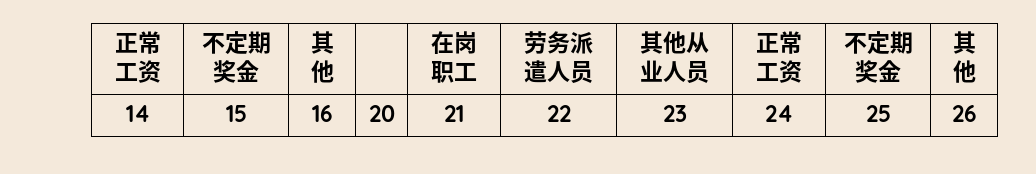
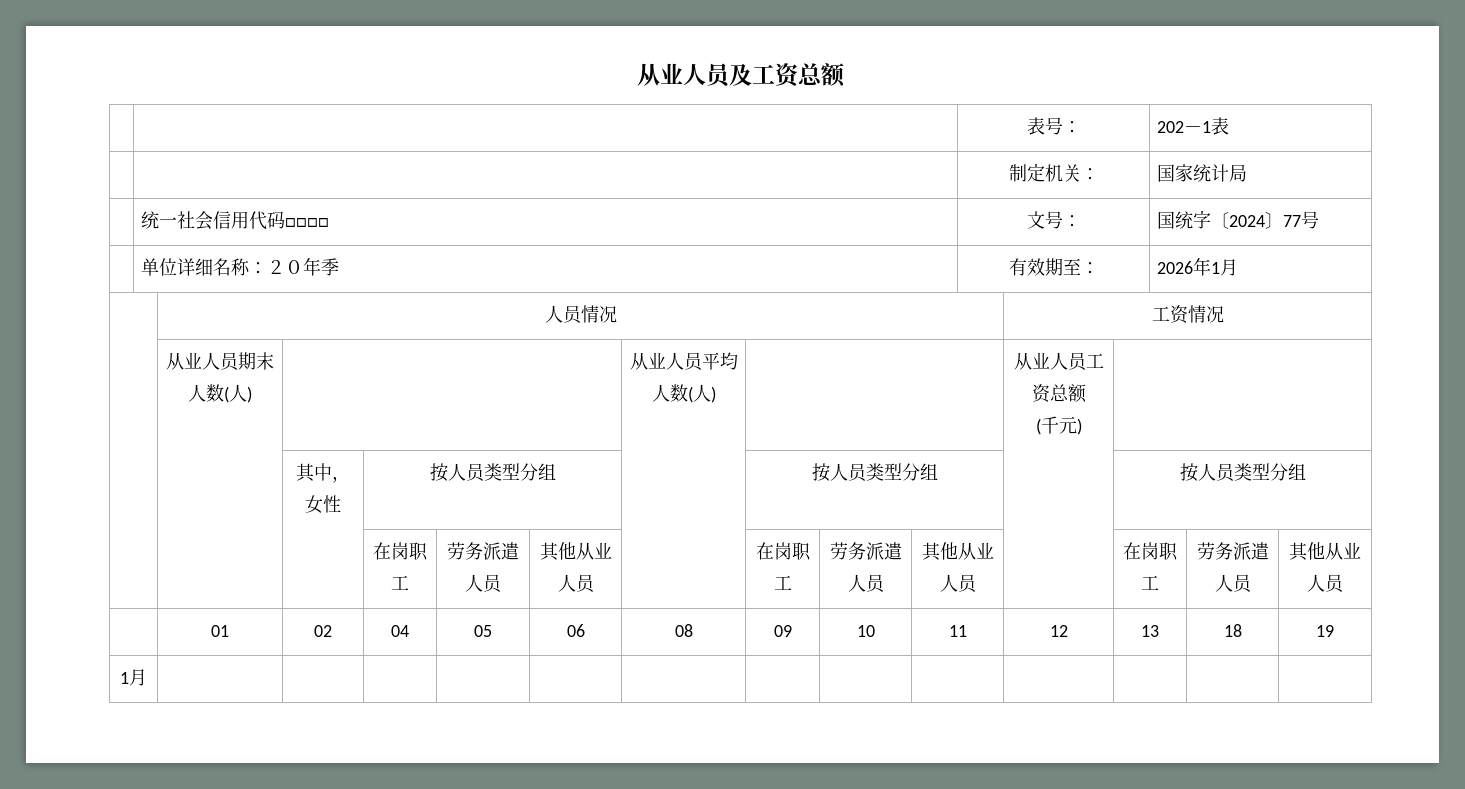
[114,31,161,54] [114,60,161,83] [201,31,271,55] [213,60,259,83] [310,31,334,54] [310,60,334,83] [431,31,477,54] [431,61,477,83] [524,31,593,54] [524,60,593,83] [640,31,709,54] [640,60,709,83] [756,31,802,54] [756,60,802,83] [843,31,913,55] [855,60,901,83] [952,31,976,54] [952,60,976,83] [125,105,150,122] [225,105,247,122] [311,105,333,122] [368,105,395,122] [444,105,464,122] [546,105,571,122] [662,105,687,122] [765,105,793,122] [865,105,891,122] [951,105,977,122] 正常工资 | 不定期奖金 | 其他 | | 在岗职工 | 劳务派遣人员 | 其他从业人员 | 正常工资 | 不定期奖金 | 其他 // 14 | 15 | 16 | 20 | 21 | 22 | 23 | 24 | 25 | 26 -> [637,63,846,88] [1026,117,1081,135] [1156,117,1229,135] [1008,163,1099,182] [1156,164,1247,182] [140,211,329,230] [1026,211,1081,229] [1156,210,1319,229] [140,257,339,276] [1008,258,1099,276] [1156,257,1238,276] [544,305,617,324] [1151,305,1224,324] [166,352,274,371] [188,384,252,403] [629,352,738,371] [651,384,716,403] [1013,352,1104,371] [1031,384,1087,403] [1035,416,1082,435] [296,463,350,483] [305,495,341,514] [429,463,556,482] [811,463,938,482] [1179,463,1306,482] [373,542,428,561] [391,575,409,590] [447,542,519,560] [465,574,503,593] [539,542,612,561] [557,574,596,593] [755,542,811,561] [773,575,792,590] [829,542,902,560] [847,574,886,593] [921,542,994,561] [939,574,978,593] [1123,542,1178,561] [1141,575,1159,590] [1196,542,1269,560] [1214,574,1253,593] [1289,542,1361,561] [1307,574,1345,593] [211,625,229,637] [314,625,332,637] [391,625,409,637] [474,625,492,637] [566,624,585,637] [674,624,693,637] [773,625,792,637] [856,625,875,637] [948,625,967,637] [1049,625,1068,637] [1141,625,1159,637] [1223,624,1242,637] [1316,625,1334,637] [120,669,147,686] 从业人员及工资总额 // | | 表号： | 202－1表 // | | 制定机关： | 国家统计局 // | 统一社会信用代码□□□□ | 文号： | 国统字〔2024〕77号 // | 单位详细名称：２０年季 | 有效期至： | 2026年1月 // | 人员情况 | 工资情况 // | 从业人员期末人数(人) | | 从业人员平均人数(人) | | 从业人员工资总额 // (千元) | // | | 其中，女性 | 按人员类型分组 | | 按人员类型分组 | | 按人员类型分组 // | | | 在岗职工 | 劳务派遣人员 | 其他从业人员 | | 在岗职工 | 劳务派遣人员 | 其他从业人员 | | 在岗职工 | 劳务派遣人员 | 其他从业人员 // | 01 | 02 | 04 | 05 | 06 | 08 | 09 | 10 | 11 | 12 | 13 | 18 | 19 // 1月 | | | | | | | | | | | | |

